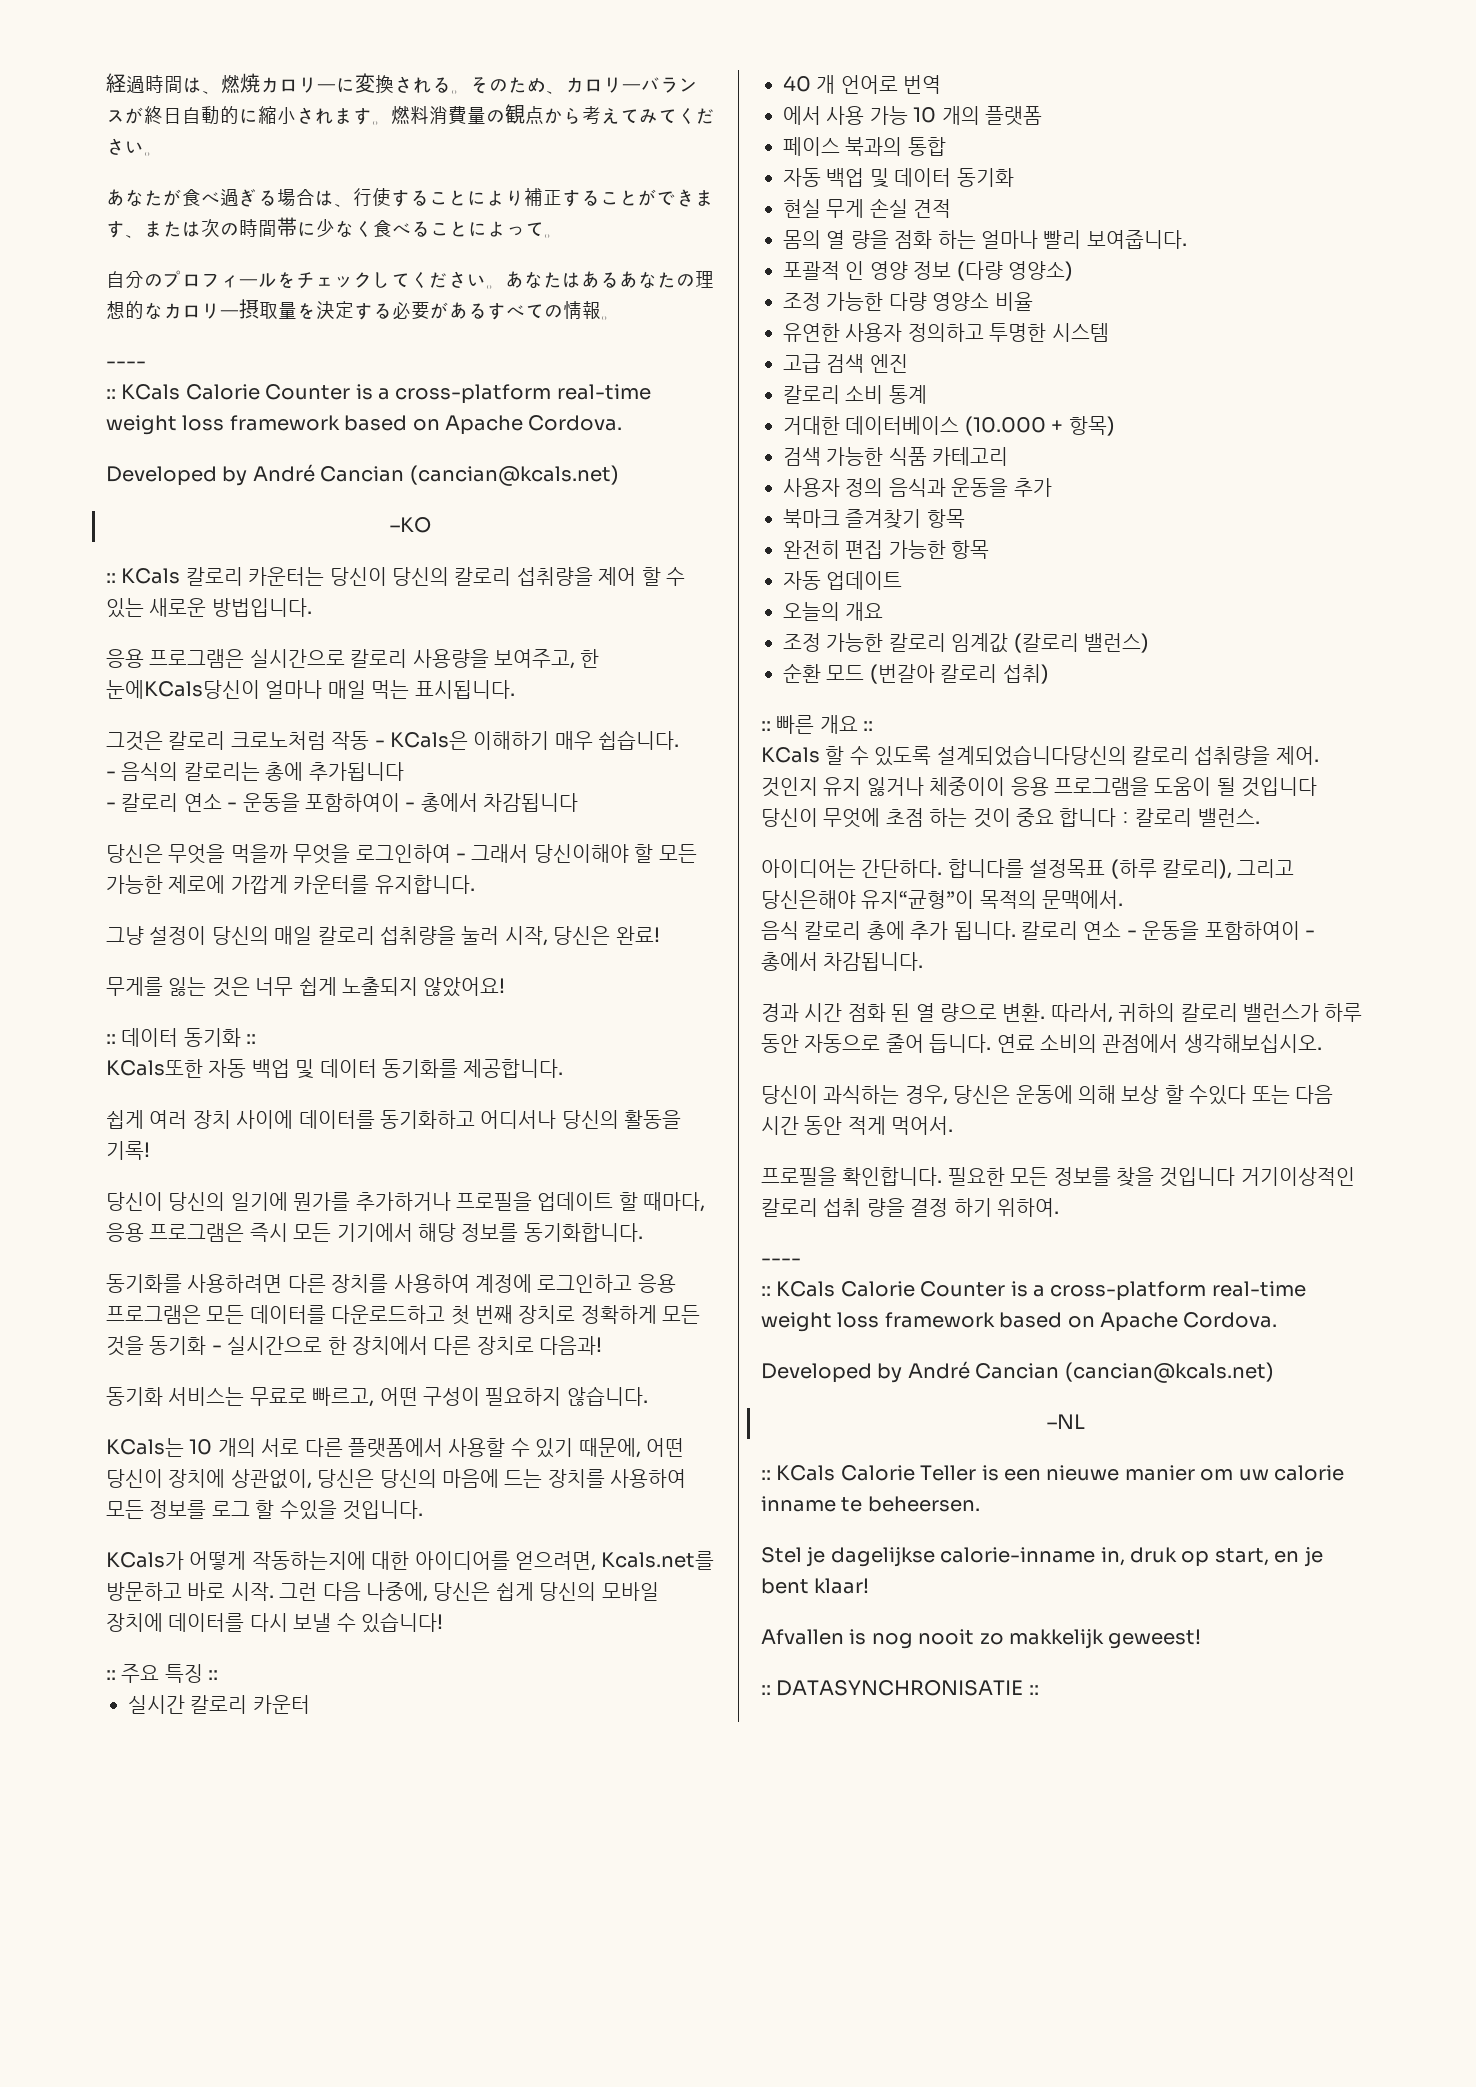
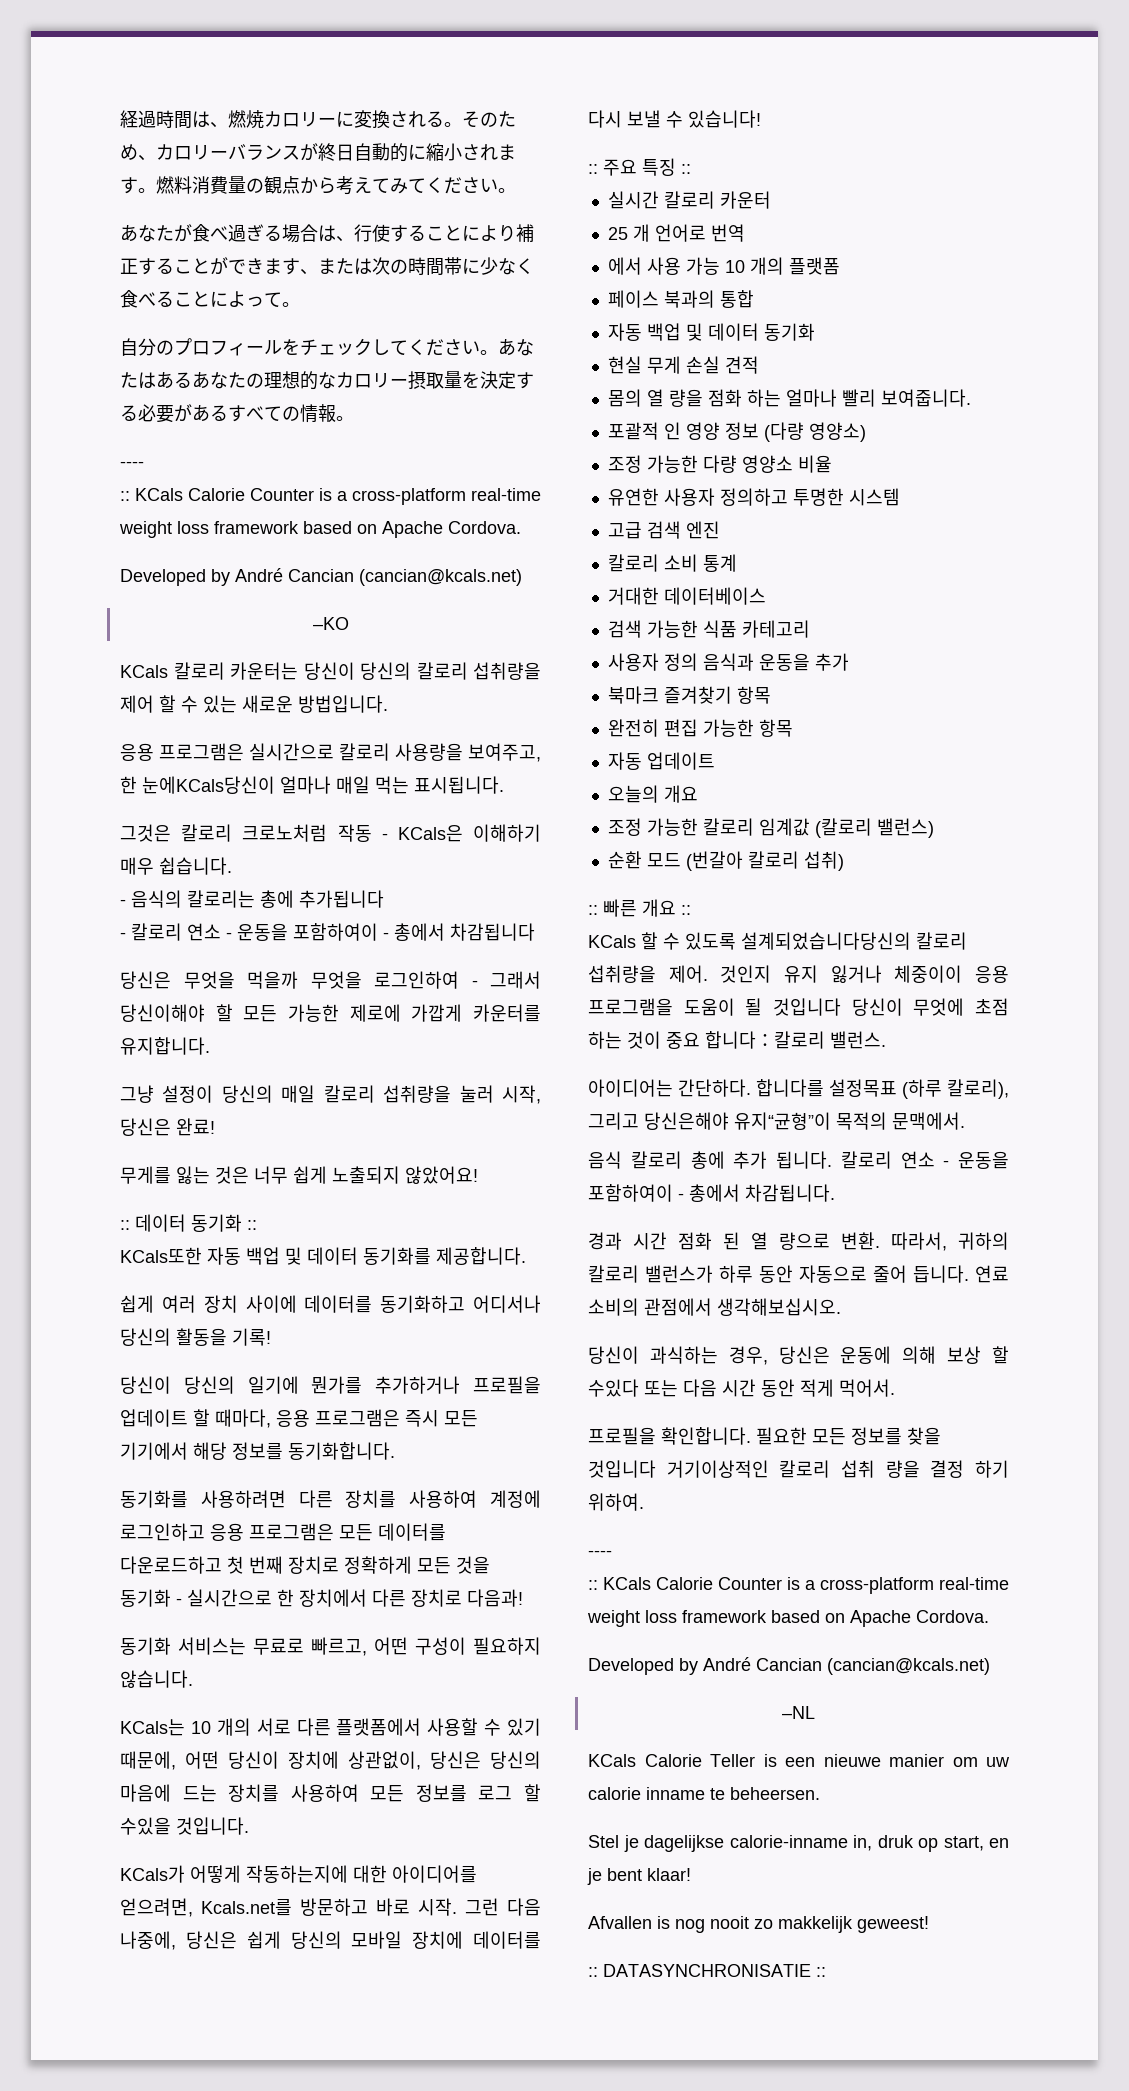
[106,573,116,583] :: -> (349, 623) none
[783,76,811,92] 40 -> [607,227,628,240] 25
[964,416,1115,436] (10.000 + 항목) -> (766, 596) none
[761,1470,771,1480] :: -> (815, 1712) none

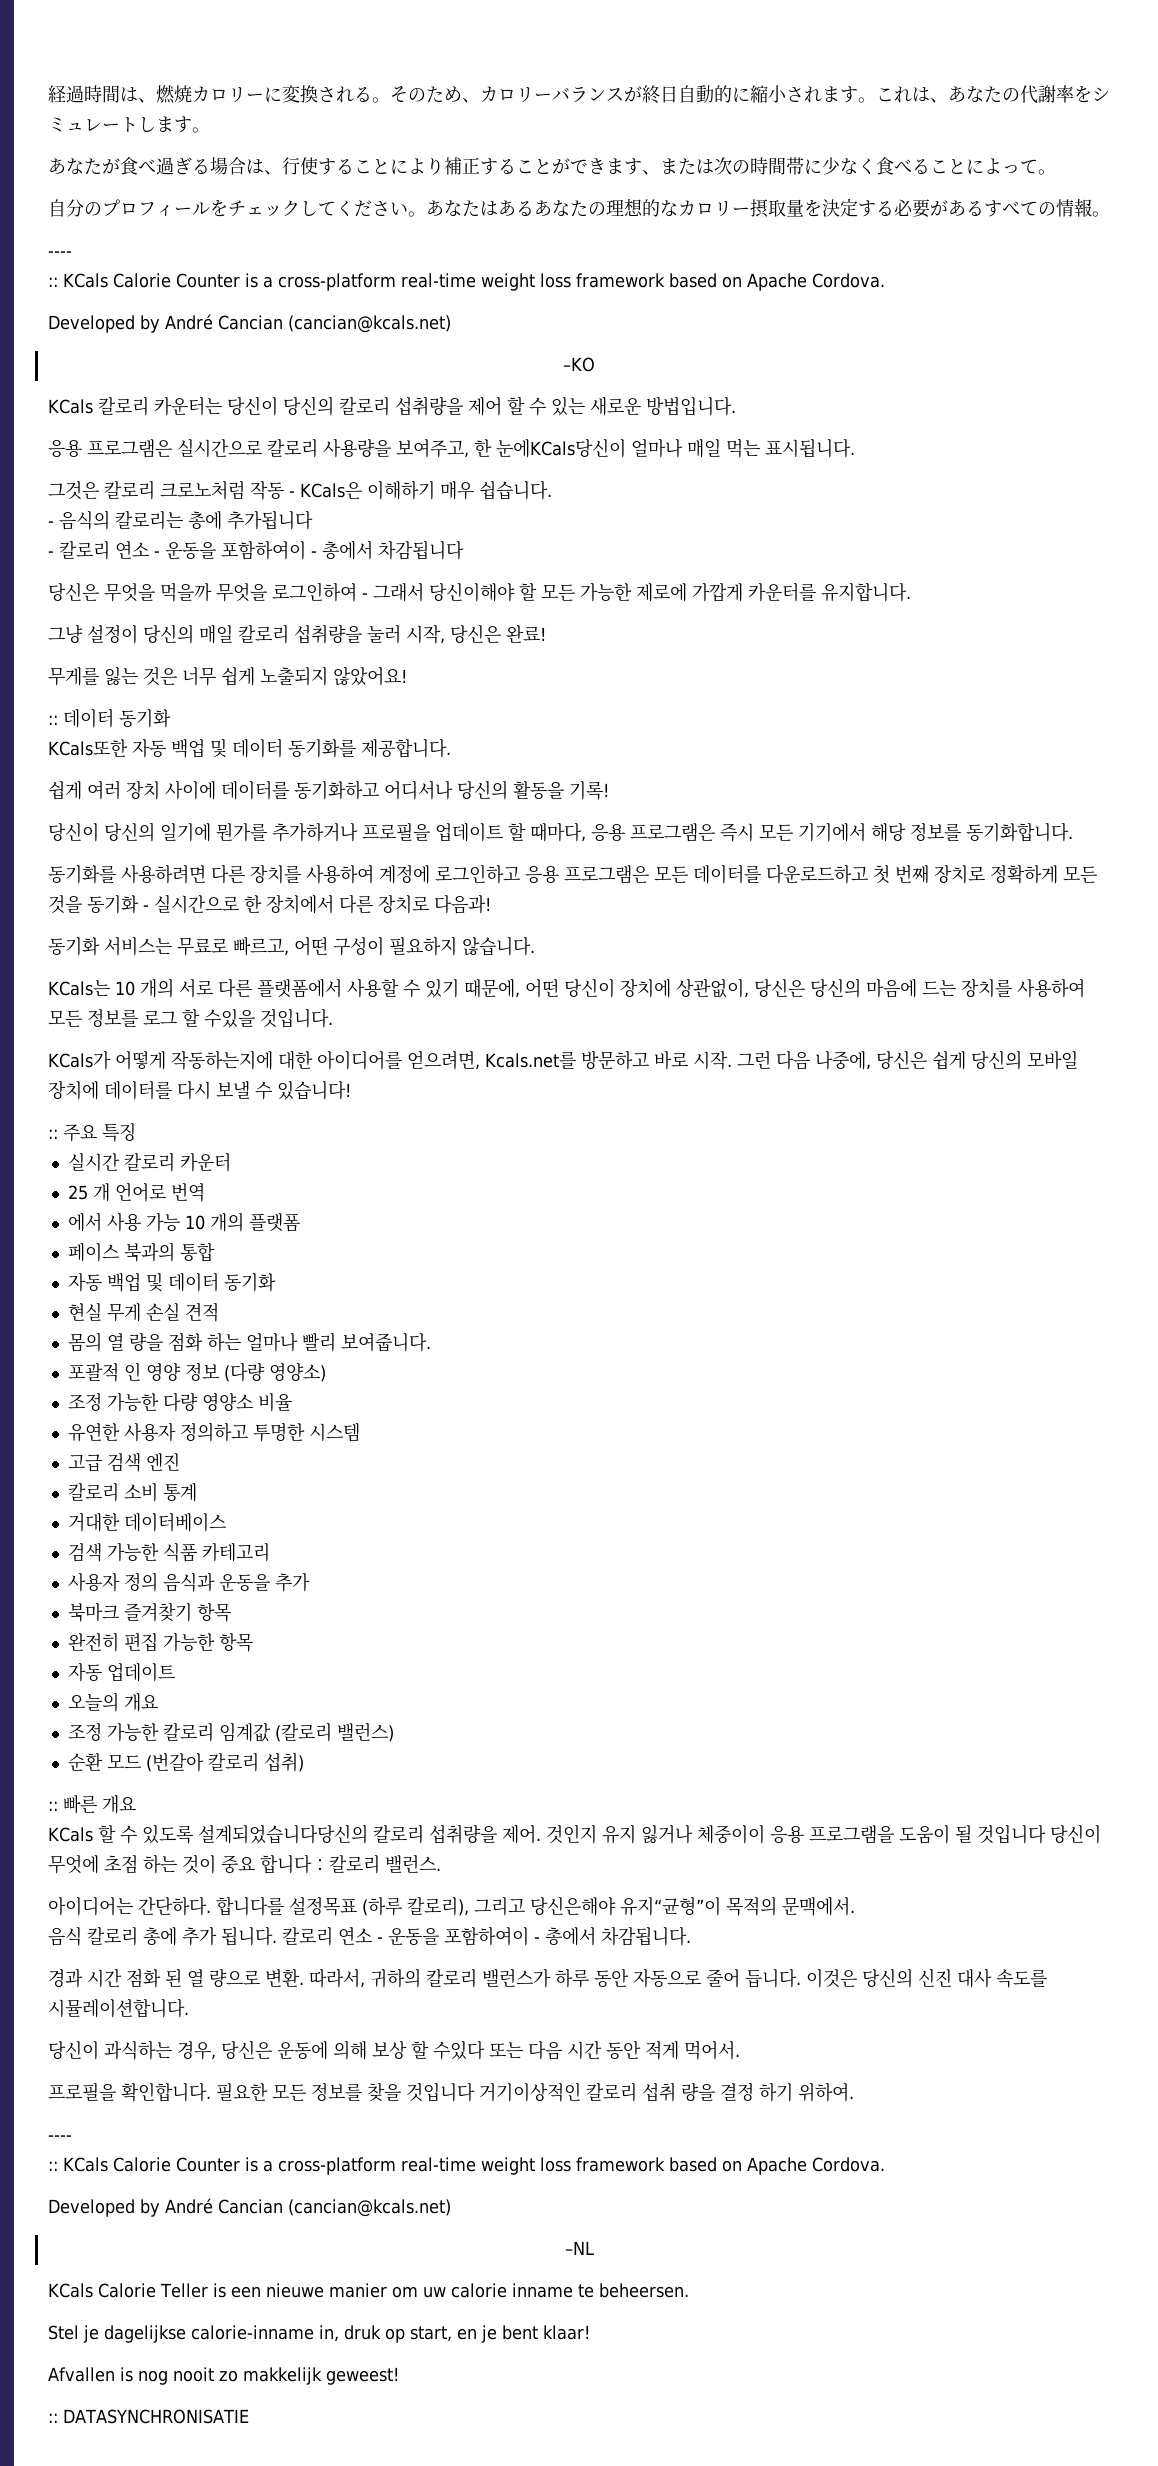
[156,176,498,195] 燃料消費量の観点から考えてみてください -> [876,85,1110,104] [48,116,192,133] これは、あなたの代謝率をシミュレートします
[247,1220,257,1230] :: -> (171, 718) none
[681,164,691,174] :: -> (136, 1132) none
[681,905,691,915] :: -> (136, 1804) none
[975,1265,1009,1283] [588,1298,841,1316] 연료 소비의 관점에서 생각해보십시오. -> [806,1968,1047,1988] [48,1998,189,2018] 이것은 당신의 신진 대사 속도를 시뮬레이션합니다.
[816,1967,826,1977] :: -> (249, 2416) none

